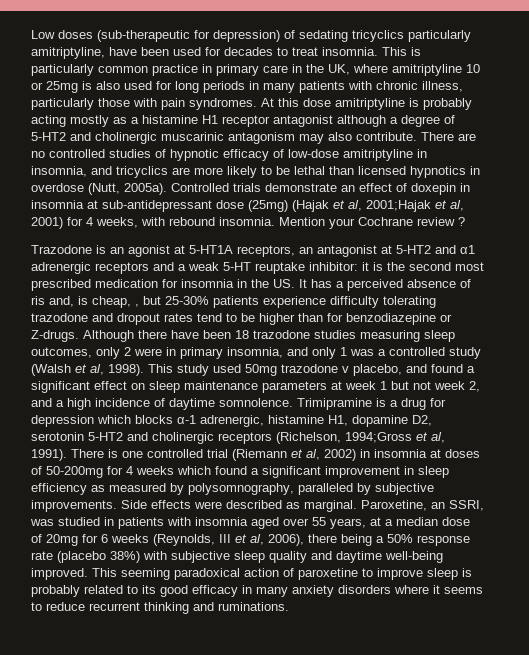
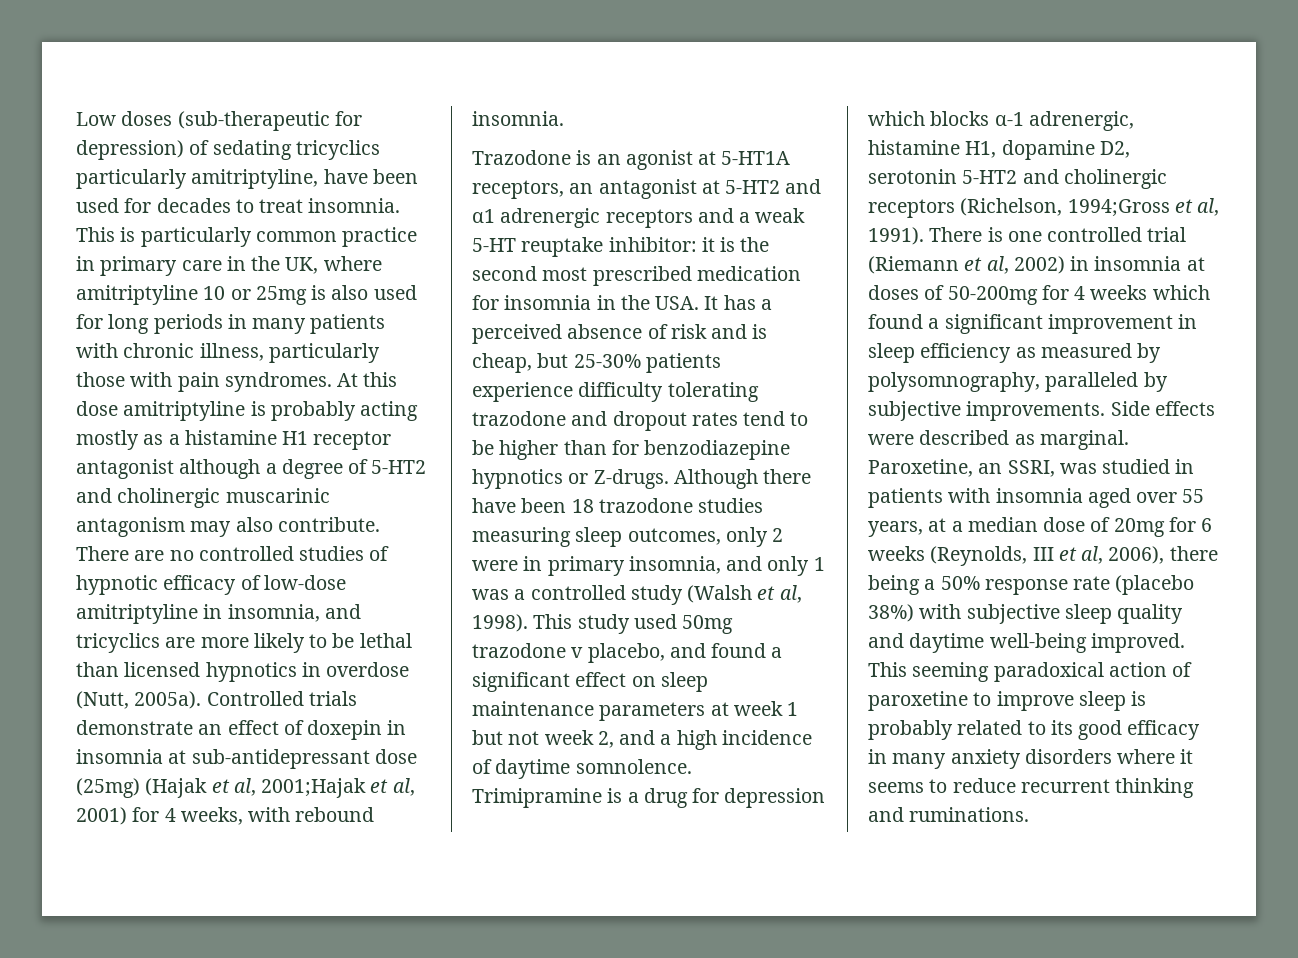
[279,217,465,229] Mention your Cochrane review ? -> (564, 118) none
[273,279,295,288] US. -> [655,296,700,310] USA.
[31,296,74,307] ris and, -> [670,324,748,339] risk and
[135,304,139,307] , -> (532, 363) none
(436, 319) none -> [472,469,563,489] hypnotics

